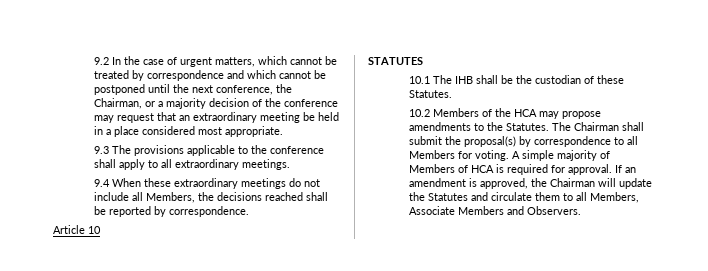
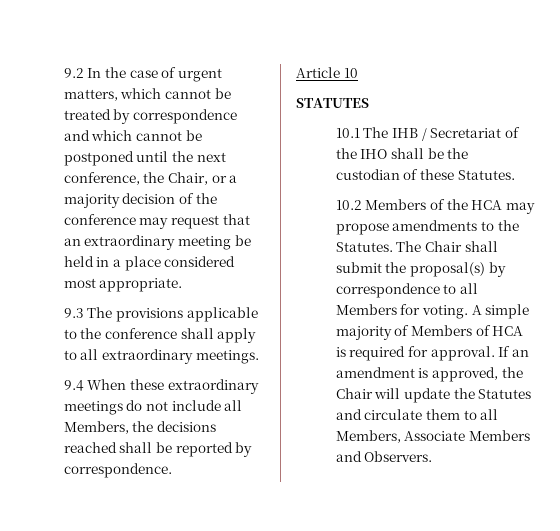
[93,98,142,109] Chairman, -> [168,172,209,185] Chair,
(473, 80) none -> [421,127,521,141] [335,148,388,159] / Secretariat of the IHO
[573,122,619,131] Chairman -> [425,241,463,252] Chair
[549,178,595,187] Chairman -> [335,388,373,399] Chair

